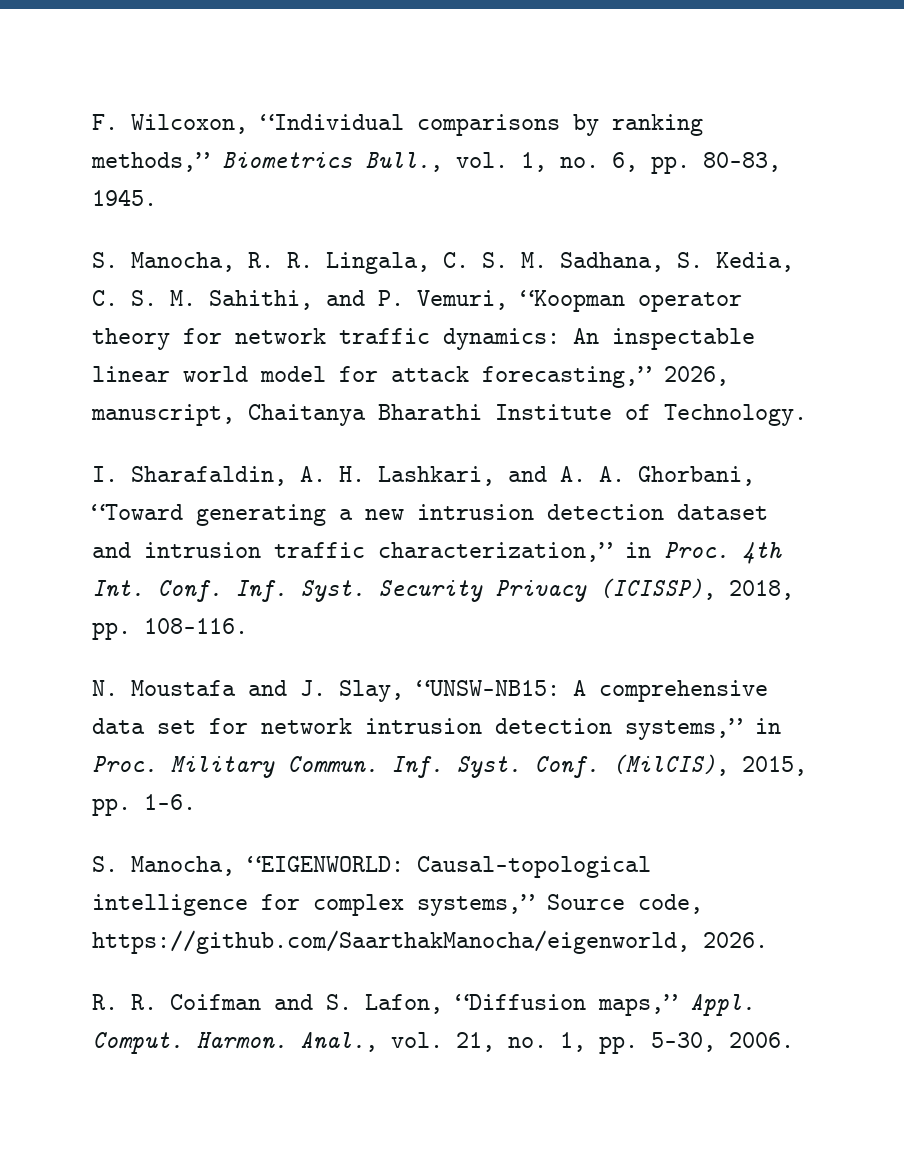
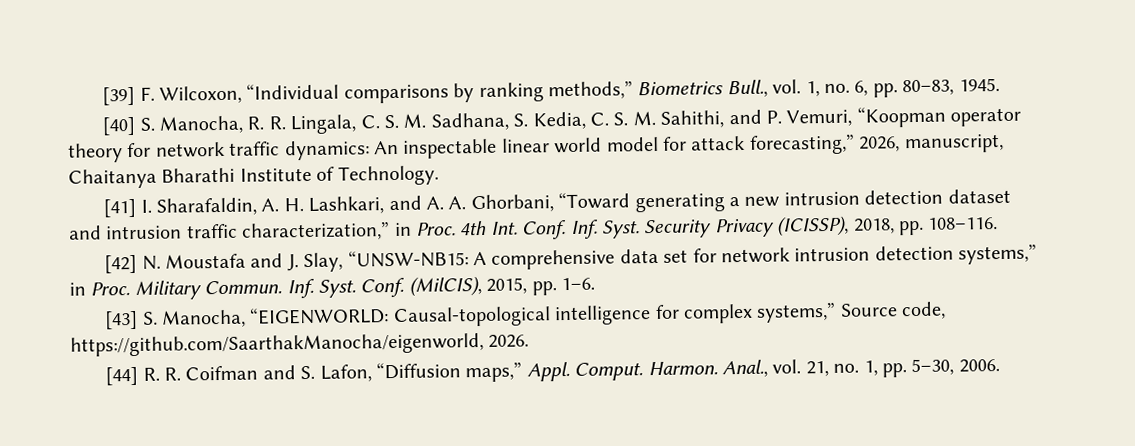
(92, 122) none -> [102,86,136,106] [39]
(157, 197) none -> [102,116,136,136] [40]
(807, 415) none -> [103,198,137,218] [41]
(248, 626) none -> [104,254,138,274] [42]
(196, 802) none -> [104,310,139,330] [43]
(768, 940) none -> [105,366,139,386] [44]

